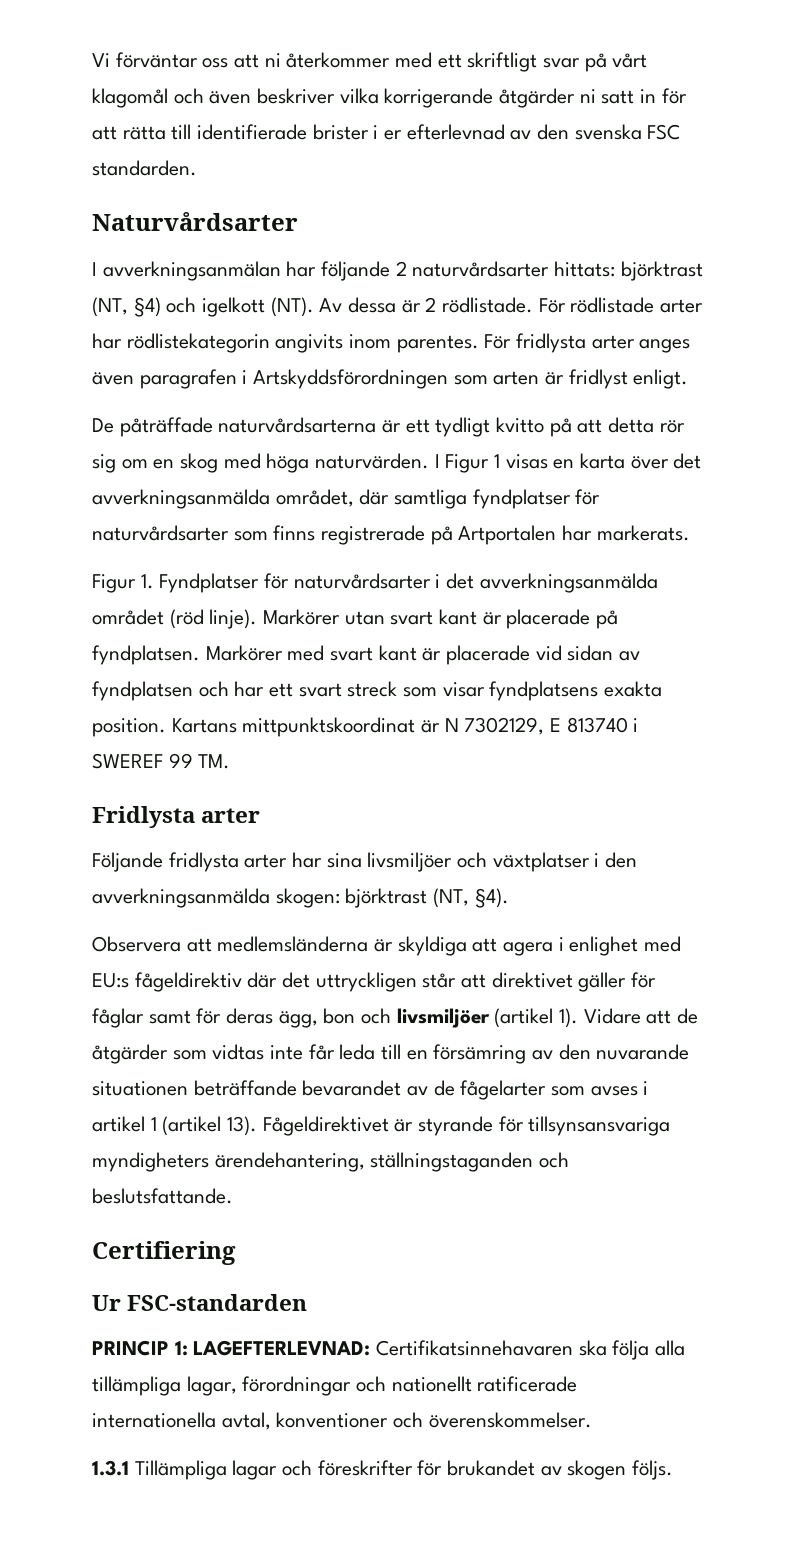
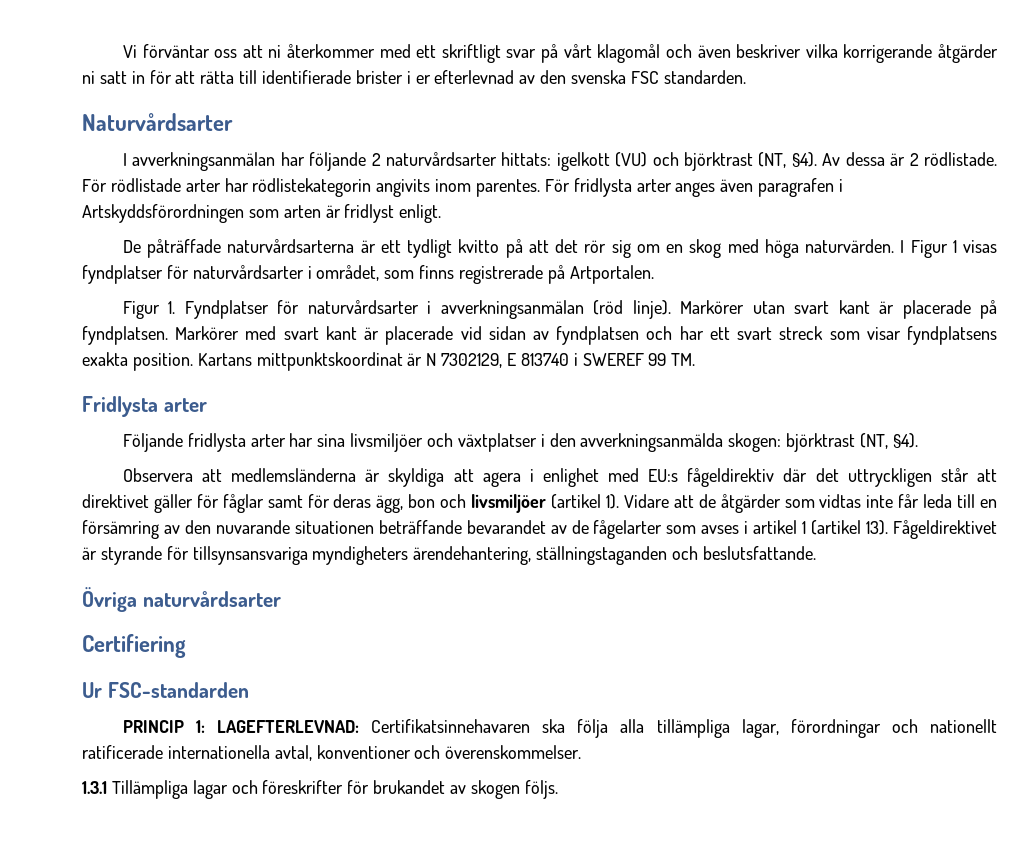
[620,261,703,281] [92,297,314,317] björktrast (NT, §4) och igelkott (NT). -> [556,152,817,171] igelkott (VU) och björktrast (NT, §4).
[608,417,655,433] detta -> [555,239,579,253] det
[553,453,702,469] [92,489,468,509] en karta över det avverkningsanmälda området, där samtliga -> (998, 246) none
(229, 533) none -> [307,265,380,281] i området,
[458,525,690,545] Artportalen har markerats. -> [569,265,654,284] Artportalen.
[446,573,658,593] [92,609,164,625] det avverkningsanmälda området -> [440,300,584,319] avverkningsanmälan
(233, 1196) none -> [82,587,281,612] // Övriga naturvårdsarter

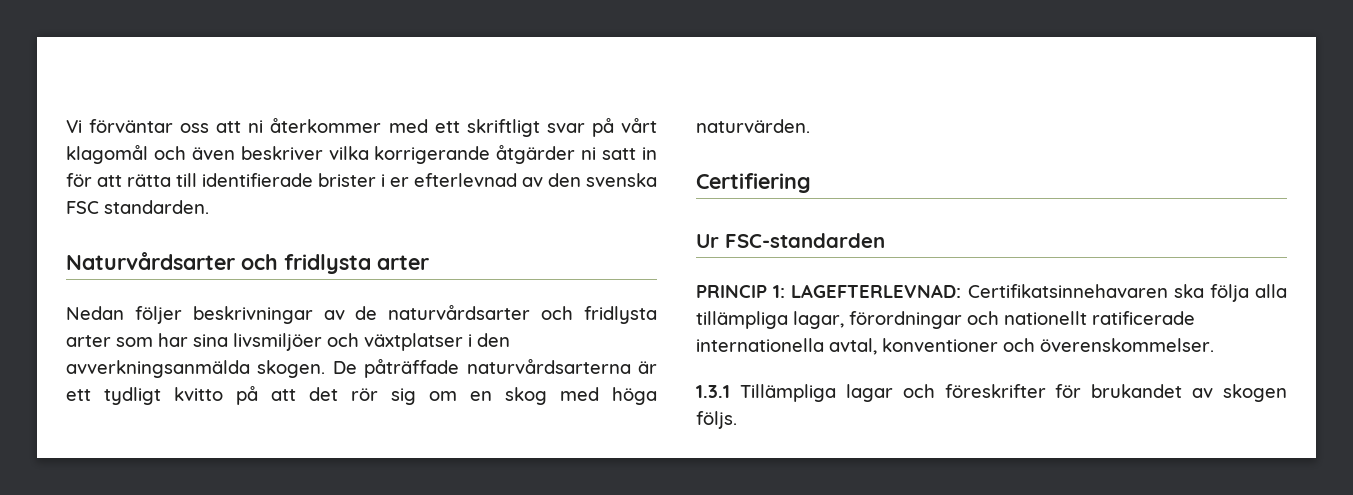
[122,152,997,171] [82,178,844,197] [82,204,442,223] // I avverkningsanmälan har följande 2 naturvårdsarter hittats: igelkott (VU) och björktrast (NT, §4). Av dessa är 2 rödlistade. För rödlistade arter har rödlistekategorin angivits inom parentes. För fridlysta arter anges även paragrafen i Artskyddsförordningen som arten är fridlyst enligt. // -> [241,254,429,274] [66,305,657,324] [66,333,510,351] [66,360,326,378] och fridlysta arter // Nedan följer beskrivningar av de naturvårdsarter och fridlysta arter som har sina livsmiljöer och växtplatser i den avverkningsanmälda skogen.
[900,240,998,258] [82,265,654,284] [122,300,997,319] [82,326,997,345] [82,352,696,371] [82,396,207,417] [122,433,918,452] [122,468,997,487] [82,494,998,513] [82,520,998,539] [82,546,816,565] [82,587,281,612] I Figur 1 visas fyndplatser för naturvårdsarter i området, som finns registrerade på Artportalen. // Figur 1. Fyndplatser för naturvårdsarter i avverkningsanmälan (röd linje). Markörer utan svart kant är placerade på fyndplatsen. Markörer med svart kant är placerade vid sidan av fyndplatsen och har ett svart streck som visar fyndplatsens exakta position. Kartans mittpunktskoordinat är N 7302129, E 813740 i SWEREF 99 TM. // Fridlysta arter // Följande fridlysta arter har sina livsmiljöer och växtplatser i den avverkningsanmälda skogen: björktrast (NT, §4). // Observera att medlemsländerna är skyldiga att agera i enlighet med EU:s fågeldirektiv där det uttryckligen står att direktivet gäller för fåglar samt för deras ägg, bon och livsmiljöer (artikel 1). Vidare att de åtgärder som vidtas inte får leda till en försämring av den nuvarande situationen beträffande bevarandet av de fågelarter som avses i artikel 1 (artikel 13). Fågeldirektivet är styrande för tillsynsansvariga myndigheters ärendehantering, ställningstaganden och beslutsfattande. // Övriga naturvårdsarter -> (810, 126) none

